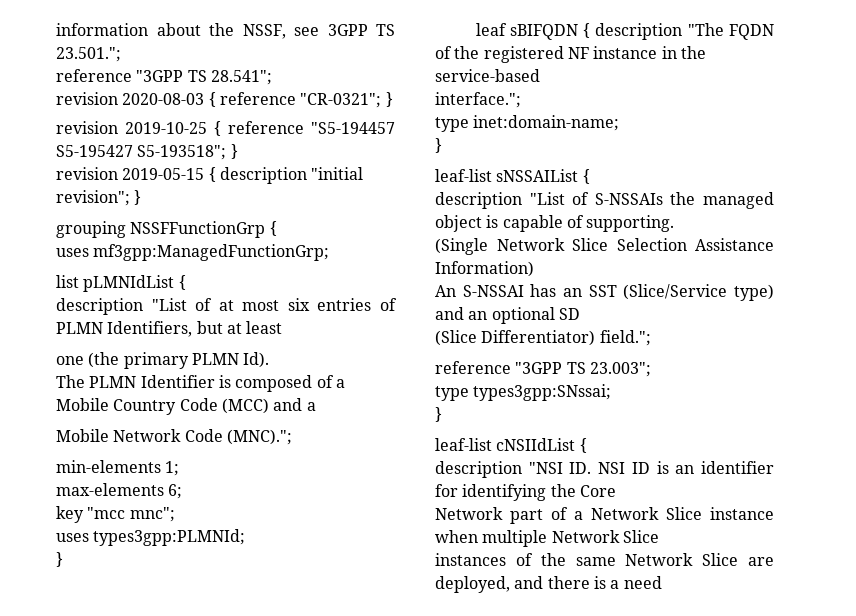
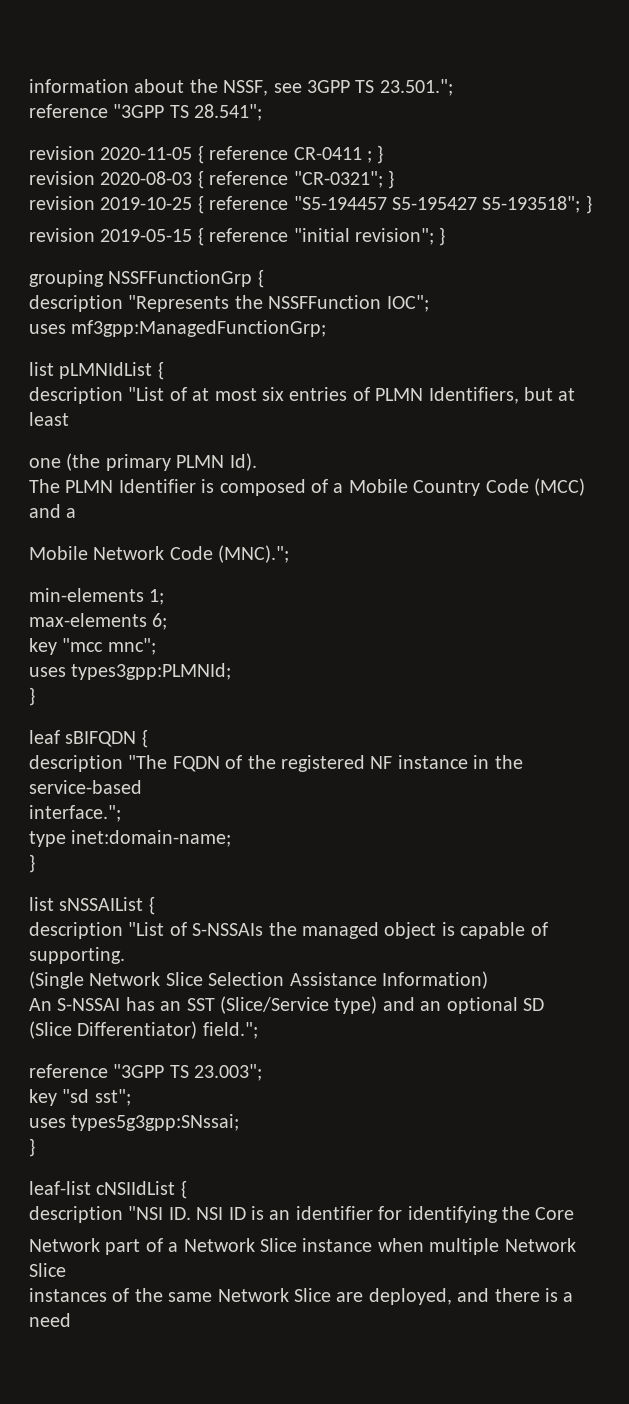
(272, 77) none -> [29,145,384,164] // revision 2020-11-05 { reference CR-0411 ; }
[219,167,307,184] description -> [209,228,289,242] reference
(277, 228) none -> [29,295,429,312] // description "Represents the NSSFFunction IOC";
(591, 30) none -> (148, 738) //
[435,169,492,182] leaf-list -> [29,897,54,911] list
[435,384,612,401] type types3gpp:SNssai; -> [29,1089,131,1106] [29,1114,240,1131] key "sd sst"; // uses types5g3gpp:SNssai;

